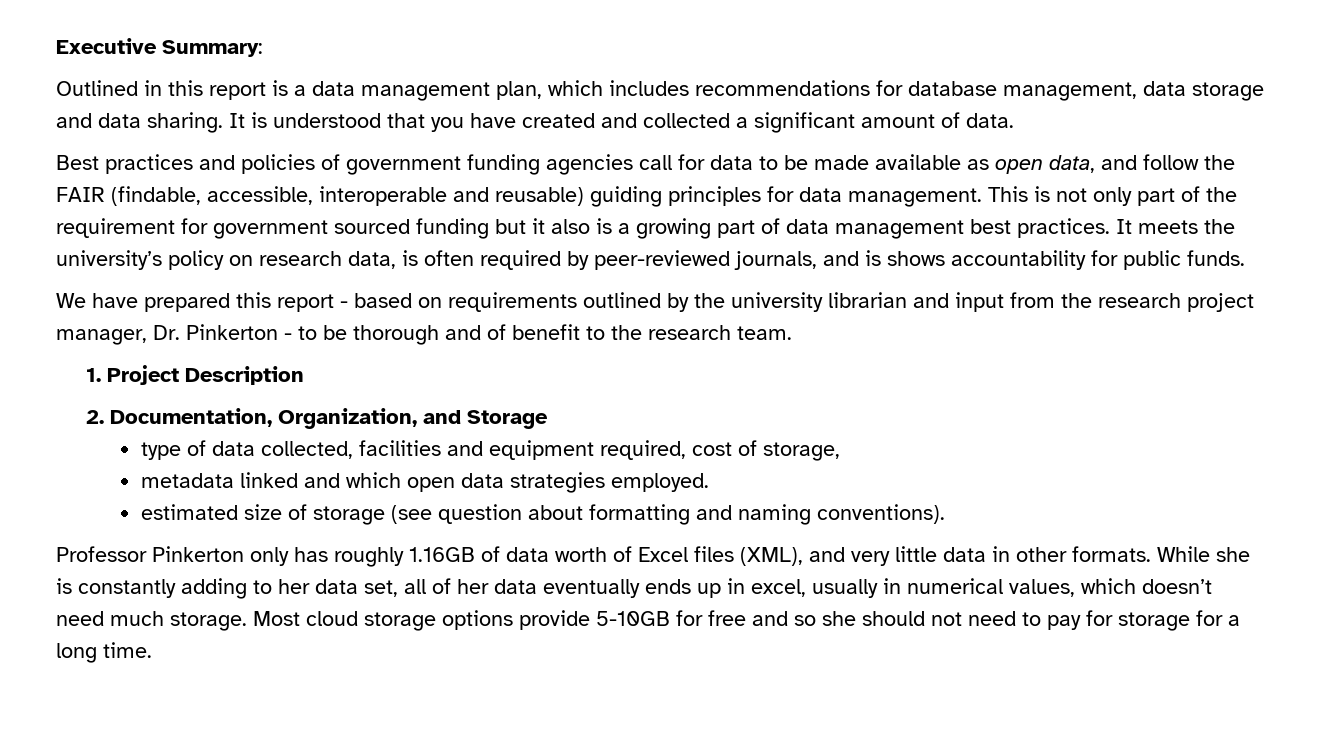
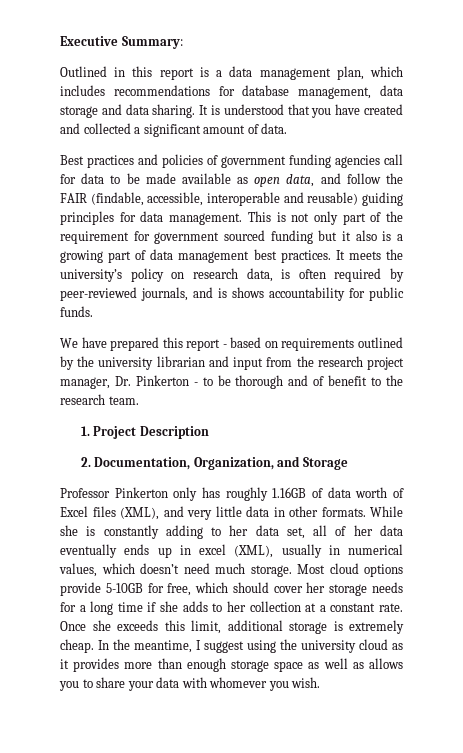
[140,440,840,461] [140,472,709,493] [140,504,945,525] // type of data collected, facilities and equipment required, cost of storage, // metadata linked and which open data strategies employed. // estimated size of storage (see question about formatting and naming conventions). -> (348, 463) none
[751,579,806,597] excel, -> [199,544,274,558] excel (XML),
[364,612,436,631] storage -> (359, 568) none
[708,610,1240,631] [56,642,152,663] free and so she should not need to pay for storage for a long time. -> [167,582,403,596] [60,601,404,615] [60,620,404,634] [60,639,403,653] [60,658,403,672] [59,677,321,691] free, which should cover her storage needs for a long time if she adds to her collection at a constant rate. Once she exceeds this limit, additional storage is extremely cheap. In the meantime, I suggest using the university cloud as it provides more than enough storage space as well as allows you to share your data with whomever you wish.

